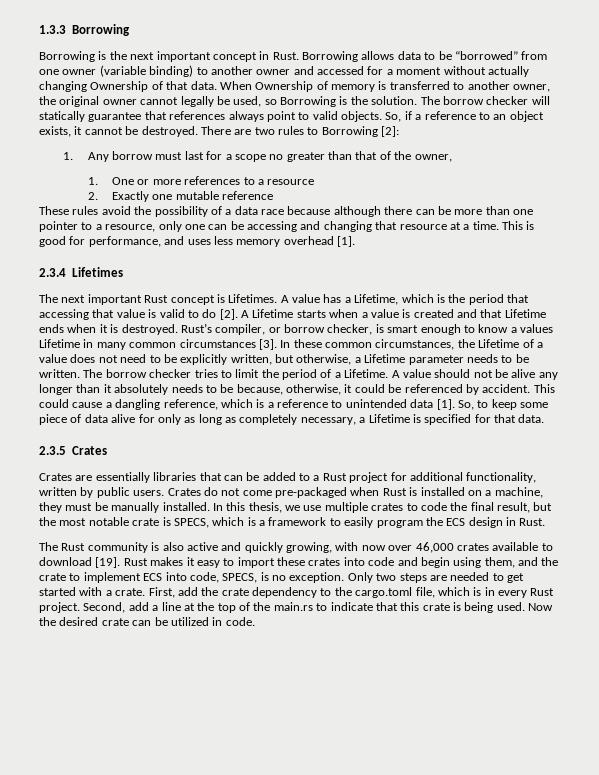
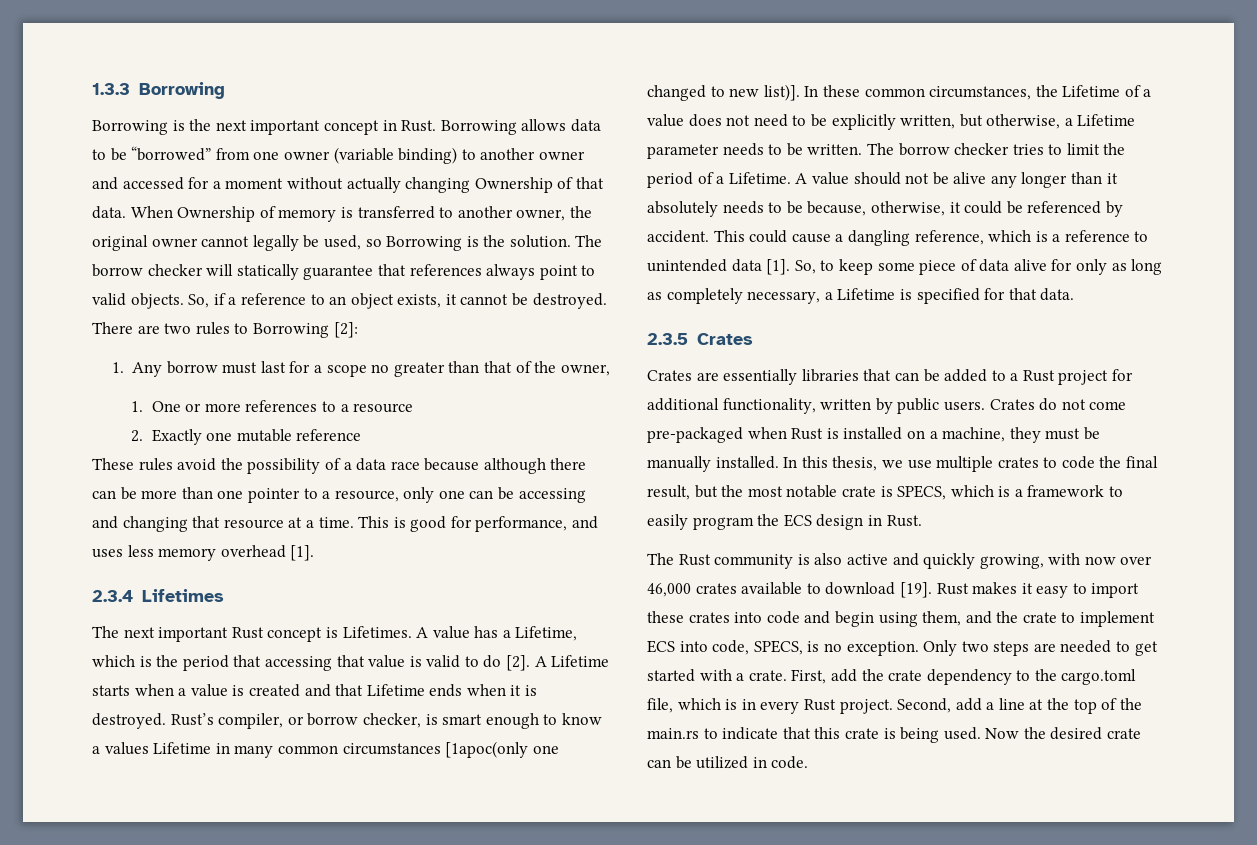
[258,339,277,350] [3]. -> [445,741,559,758] [647,84,800,101] [1apoc(only one changed to new list)].

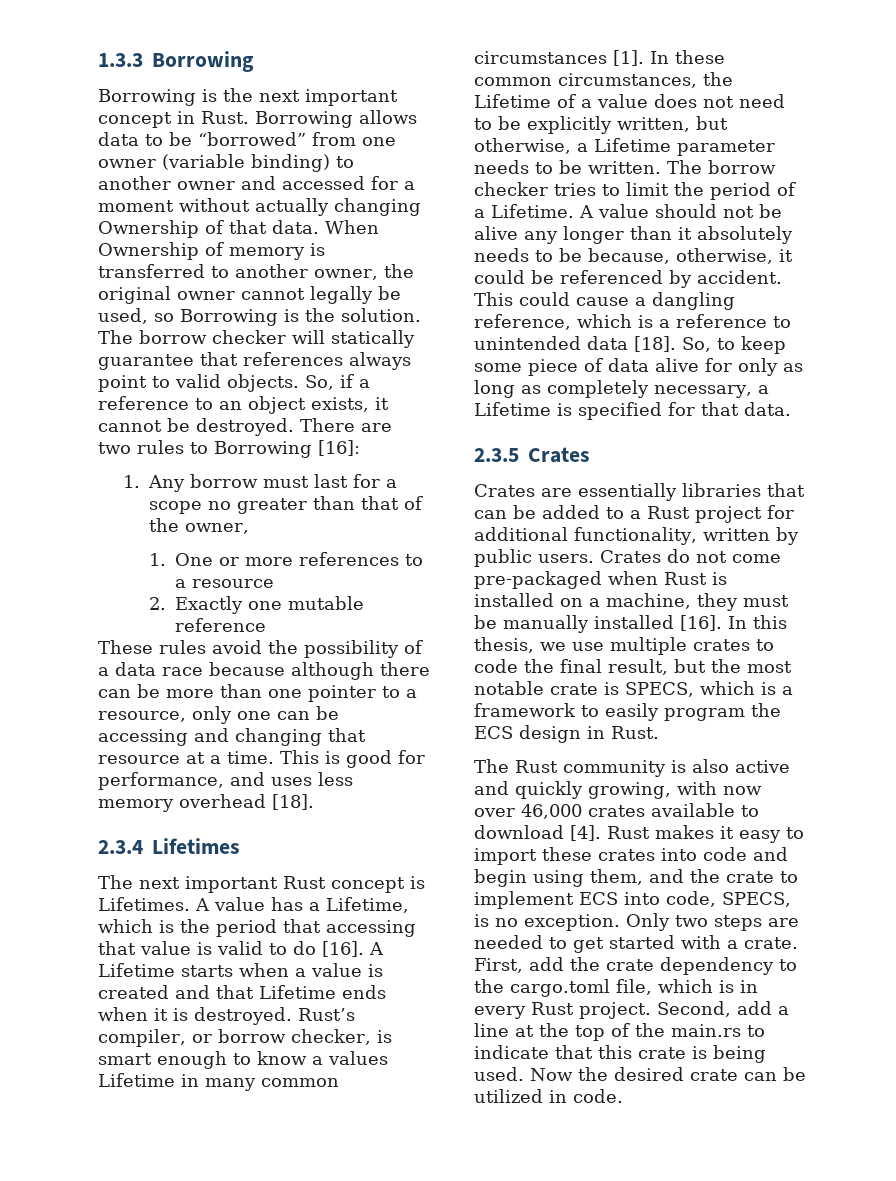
[333,322,358,338] [2]: -> [318,440,360,456] [16]:
[290,545,315,561] [1]. -> [272,794,314,810] [18].
[506,655,531,671] [2]. -> [322,941,364,957] [16].
[445,741,559,758] [647,84,800,101] [1apoc(only one changed to new list)]. -> [613,50,644,66] [1].
[766,259,791,275] [1]. -> [634,336,676,352] [18].
[715,456,779,469] installed. -> [594,615,722,631] installed [16].
[899,582,932,598] [19]. -> [570,825,601,841] [4].

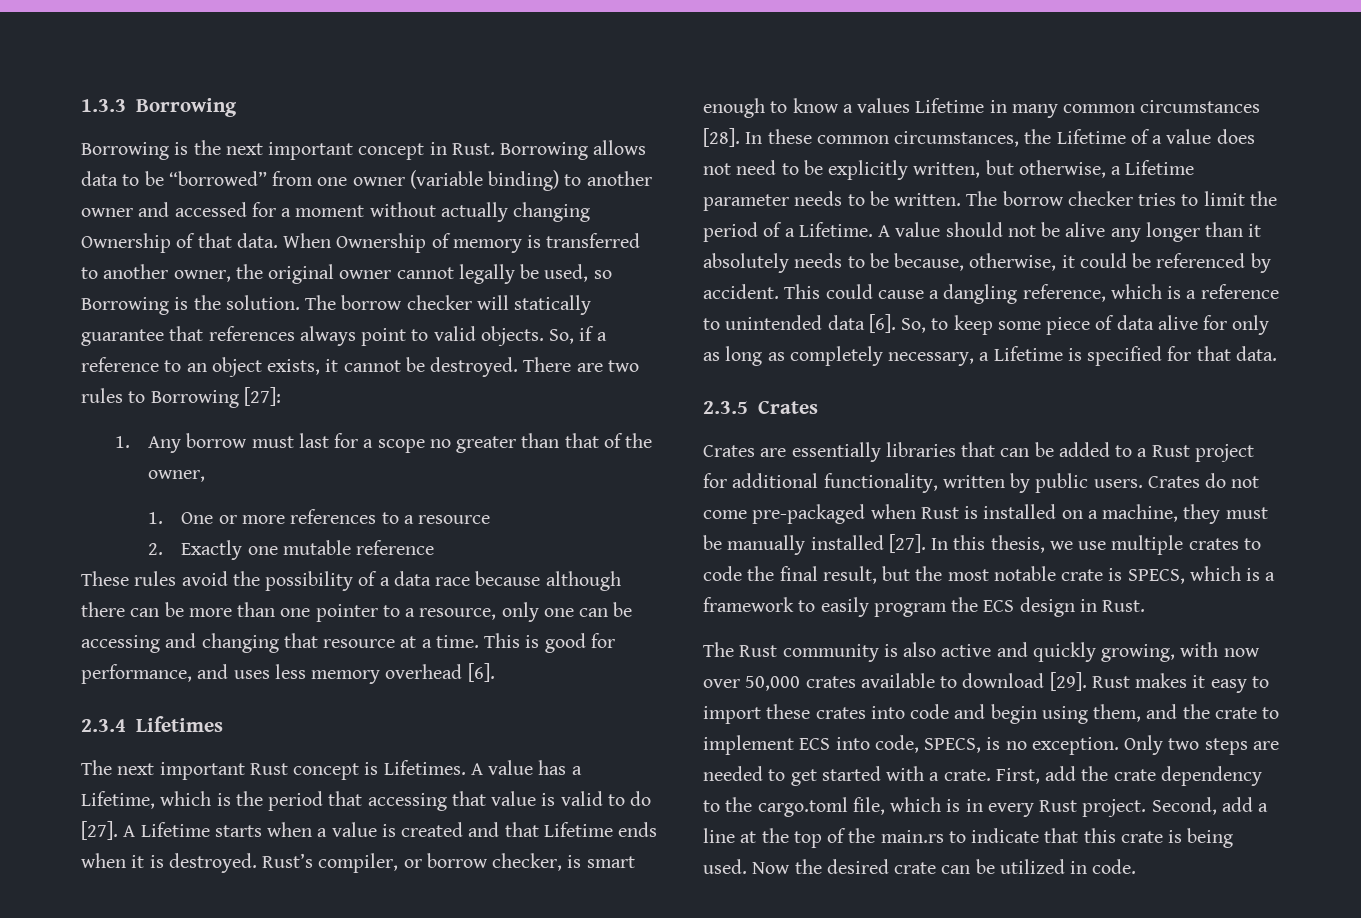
[318,440,360,456] [16]: -> [243,387,281,406] [27]:
[272,794,314,810] [18]. -> [467,663,495,682] [6].
[322,941,364,957] [16]. -> [81,821,118,840] [27].
[613,50,644,66] [1]. -> [703,128,740,147] [28].
[634,336,676,352] [18]. -> [868,314,896,333] [6].
[680,615,722,631] [16]. -> [888,534,926,553] [27].
[521,804,582,819] 46,000 -> [745,676,801,691] 50,000
[570,825,601,841] [4]. -> [1049,672,1087,691] [29].

